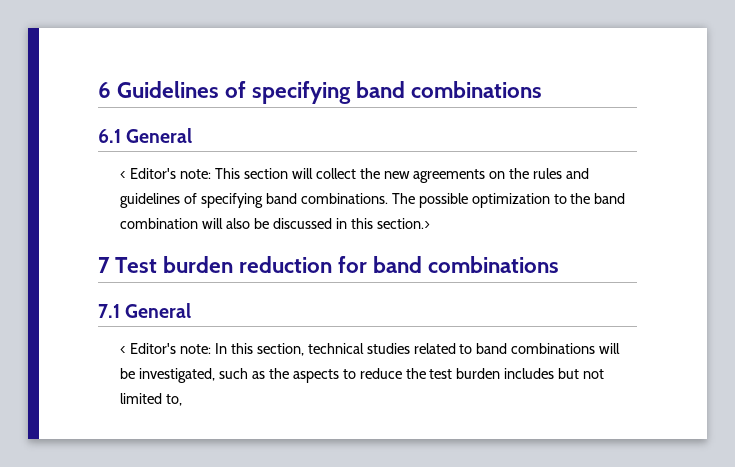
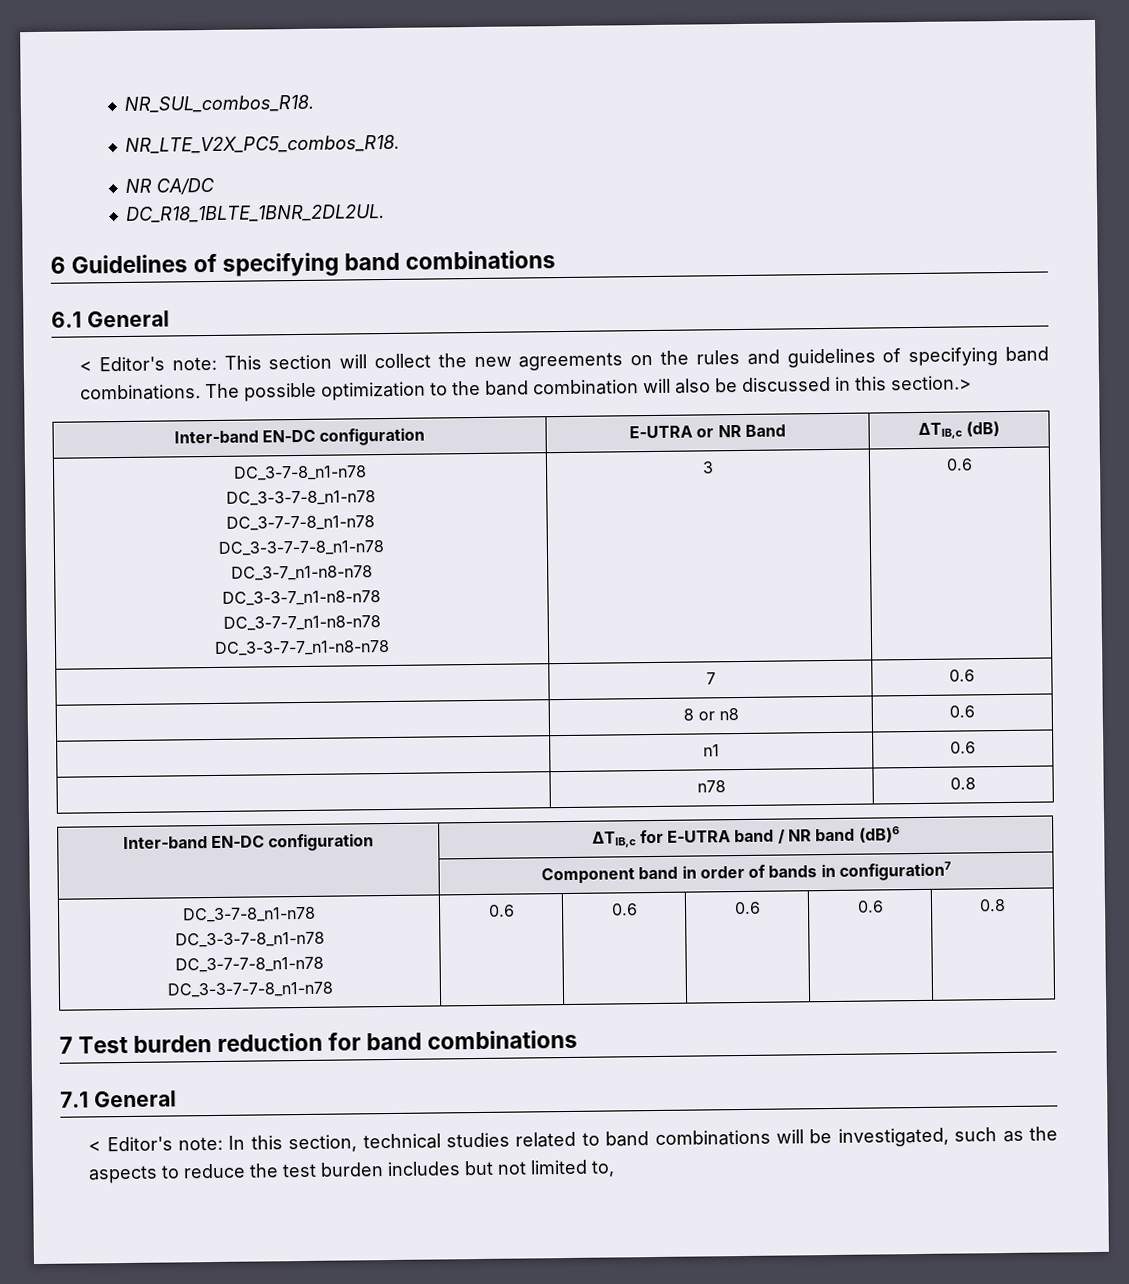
(98, 90) none -> [124,94,315,113] [125,134,401,154] [125,177,215,195] [126,204,386,223] NR_SUL_combos_R18. // NR_LTE_V2X_PC5_combos_R18. // NR CA/DC // DC_R18_1BLTE_1BNR_2DL2UL. //
(430, 223) none -> [173,427,426,446] [629,424,786,439] [918,421,1000,439] [233,465,367,481] [225,490,376,506] [226,515,375,531] [217,540,384,556] [230,565,373,581] [222,590,381,606] [222,615,381,631] [214,639,390,656] [702,461,715,474] [946,458,974,471] [705,672,716,685] [949,669,976,682] [682,708,739,721] [949,705,976,718] [703,744,721,757] [950,741,977,754] [697,780,727,793] [950,777,977,790] [122,833,375,852] [592,826,900,848] [540,861,952,885] [182,906,316,923] [174,931,325,948] [175,956,324,973] [166,981,333,998] [487,904,515,917] [610,903,638,916] [733,901,761,915] [856,900,884,913] [979,899,1007,912] // Inter-band EN-DC configuration | E-UTRA or NR Band | ΔTIB,c (dB) // DC_3-7-8_n1-n78 // DC_3-3-7-8_n1-n78 // DC_3-7-7-8_n1-n78 // DC_3-3-7-7-8_n1-n78 // DC_3-7_n1-n8-n78 // DC_3-3-7_n1-n8-n78 // DC_3-7-7_n1-n8-n78 // DC_3-3-7-7_n1-n8-n78 | 3 | 0.6 // | 7 | 0.6 // | 8 or n8 | 0.6 // | n1 | 0.6 // | n78 | 0.8 // Inter-band EN-DC configuration | ΔTIB,c for E-UTRA band / NR band (dB)6 // | Component band in order of bands in configuration7 // DC_3-7-8_n1-n78 // DC_3-3-7-8_n1-n78 // DC_3-7-7-8_n1-n78 // DC_3-3-7-7-8_n1-n78 | 0.6 | 0.6 | 0.6 | 0.6 | 0.8

